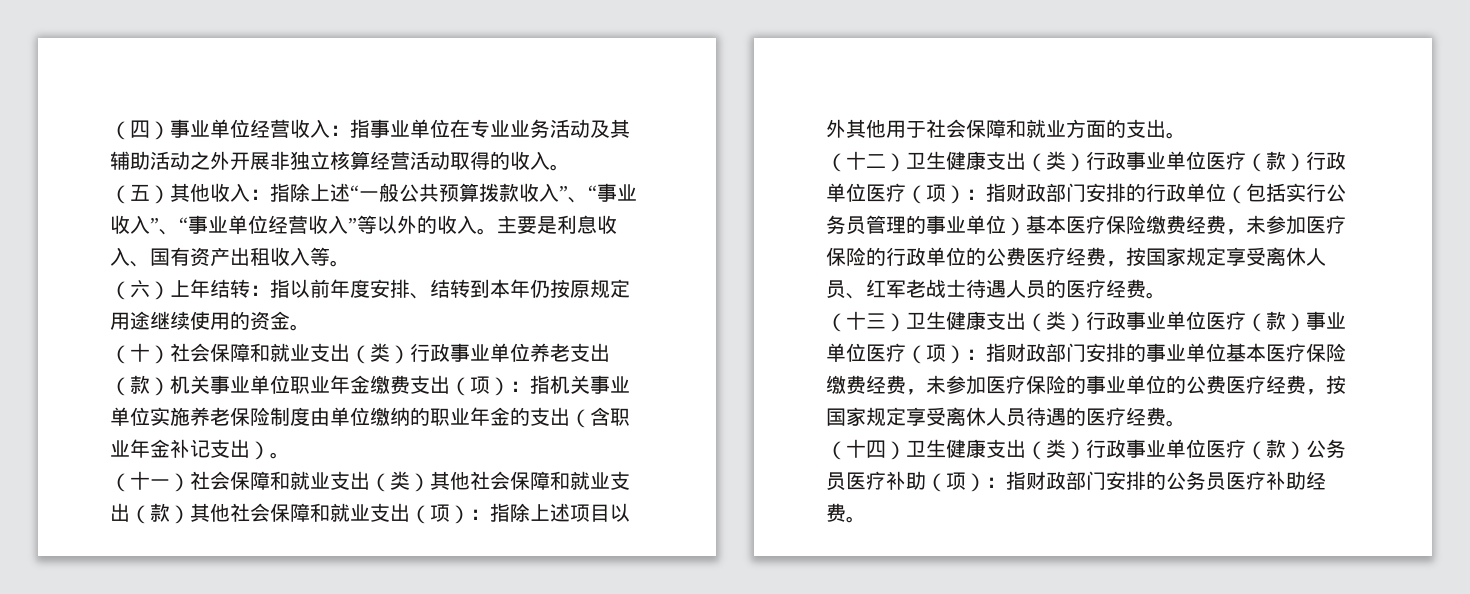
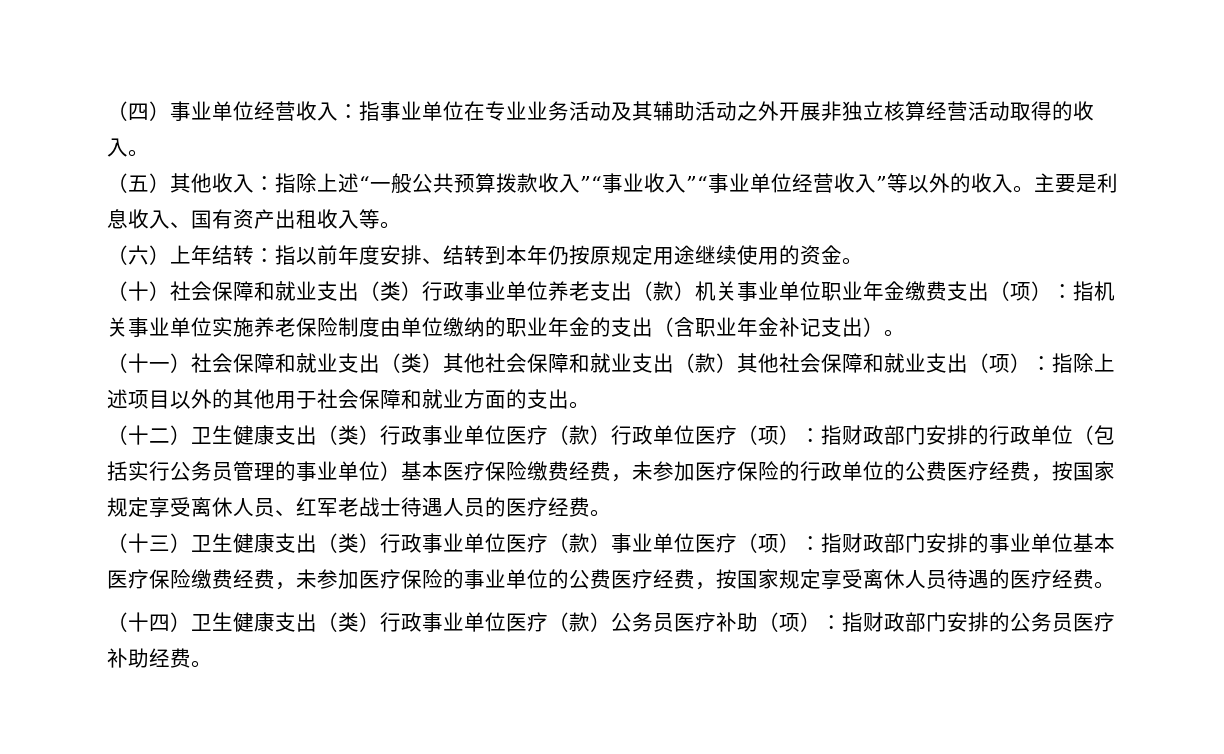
[559,183,637,203] [110,215,188,235] ”、“事业收入”、“ -> [580,173,708,193] ”“事业收入”“
(846, 128) none -> [212,389,233,409] 的

